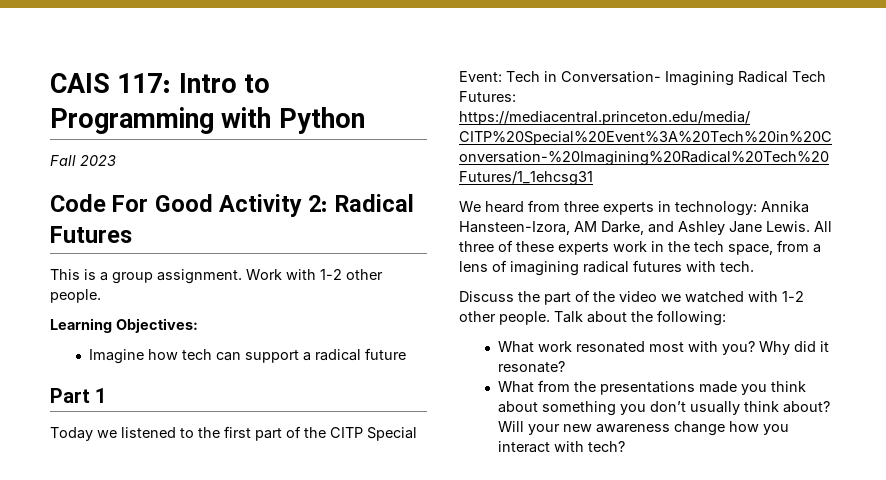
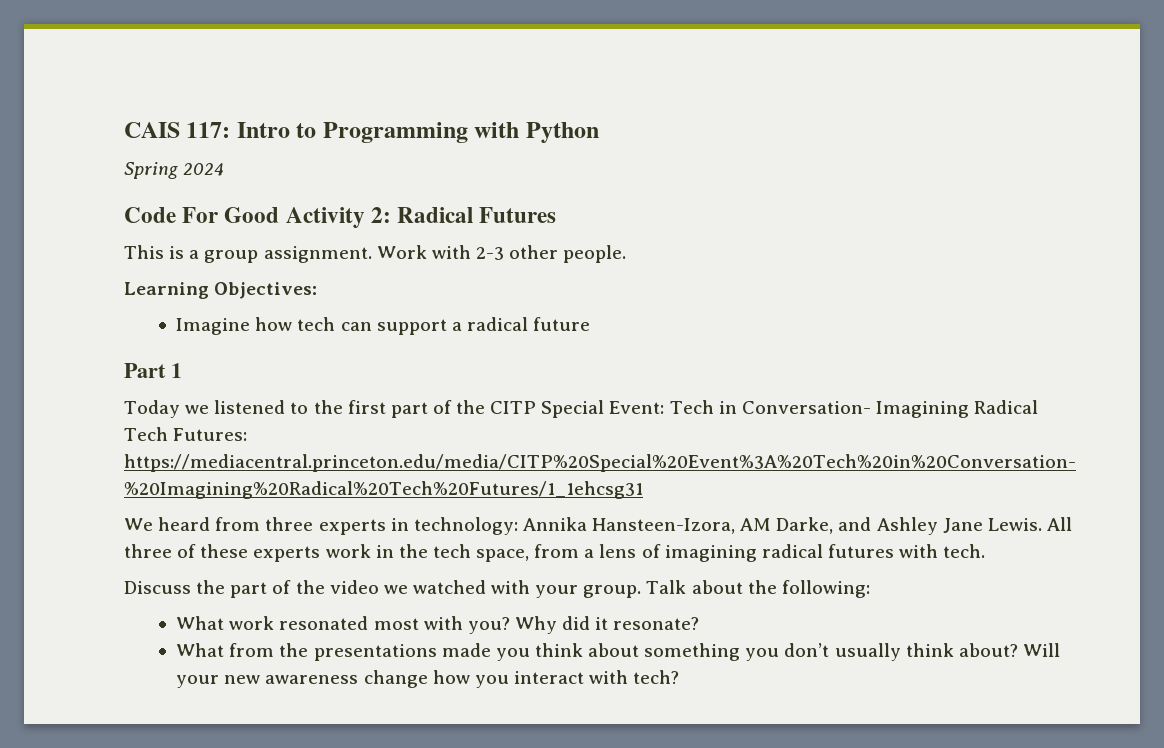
[50,155,116,166] Fall 2023 -> [124,162,225,179] Spring 2024
[320,269,342,280] 1-2 -> [475,247,504,260] 2-3
[782,291,804,302] [459,311,550,325] 1-2 other people. -> [535,585,642,598] your group.

